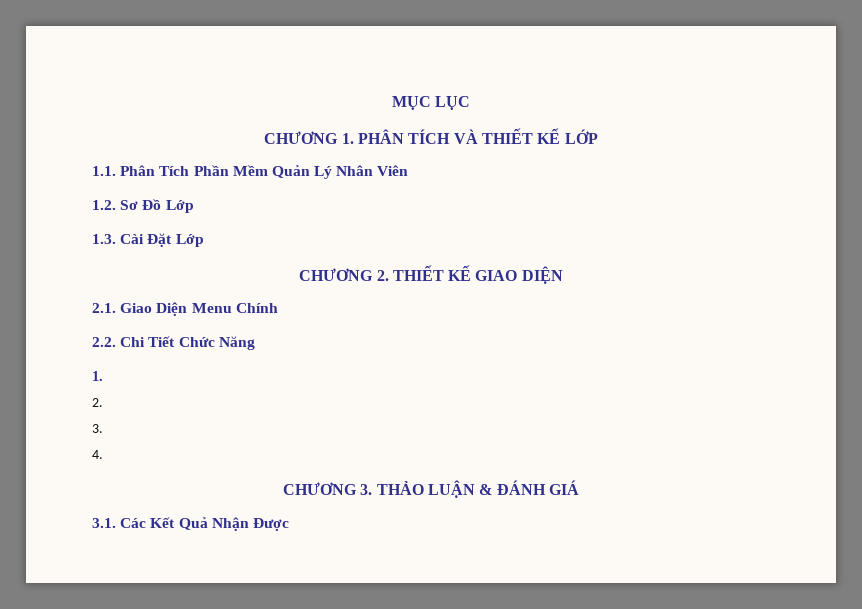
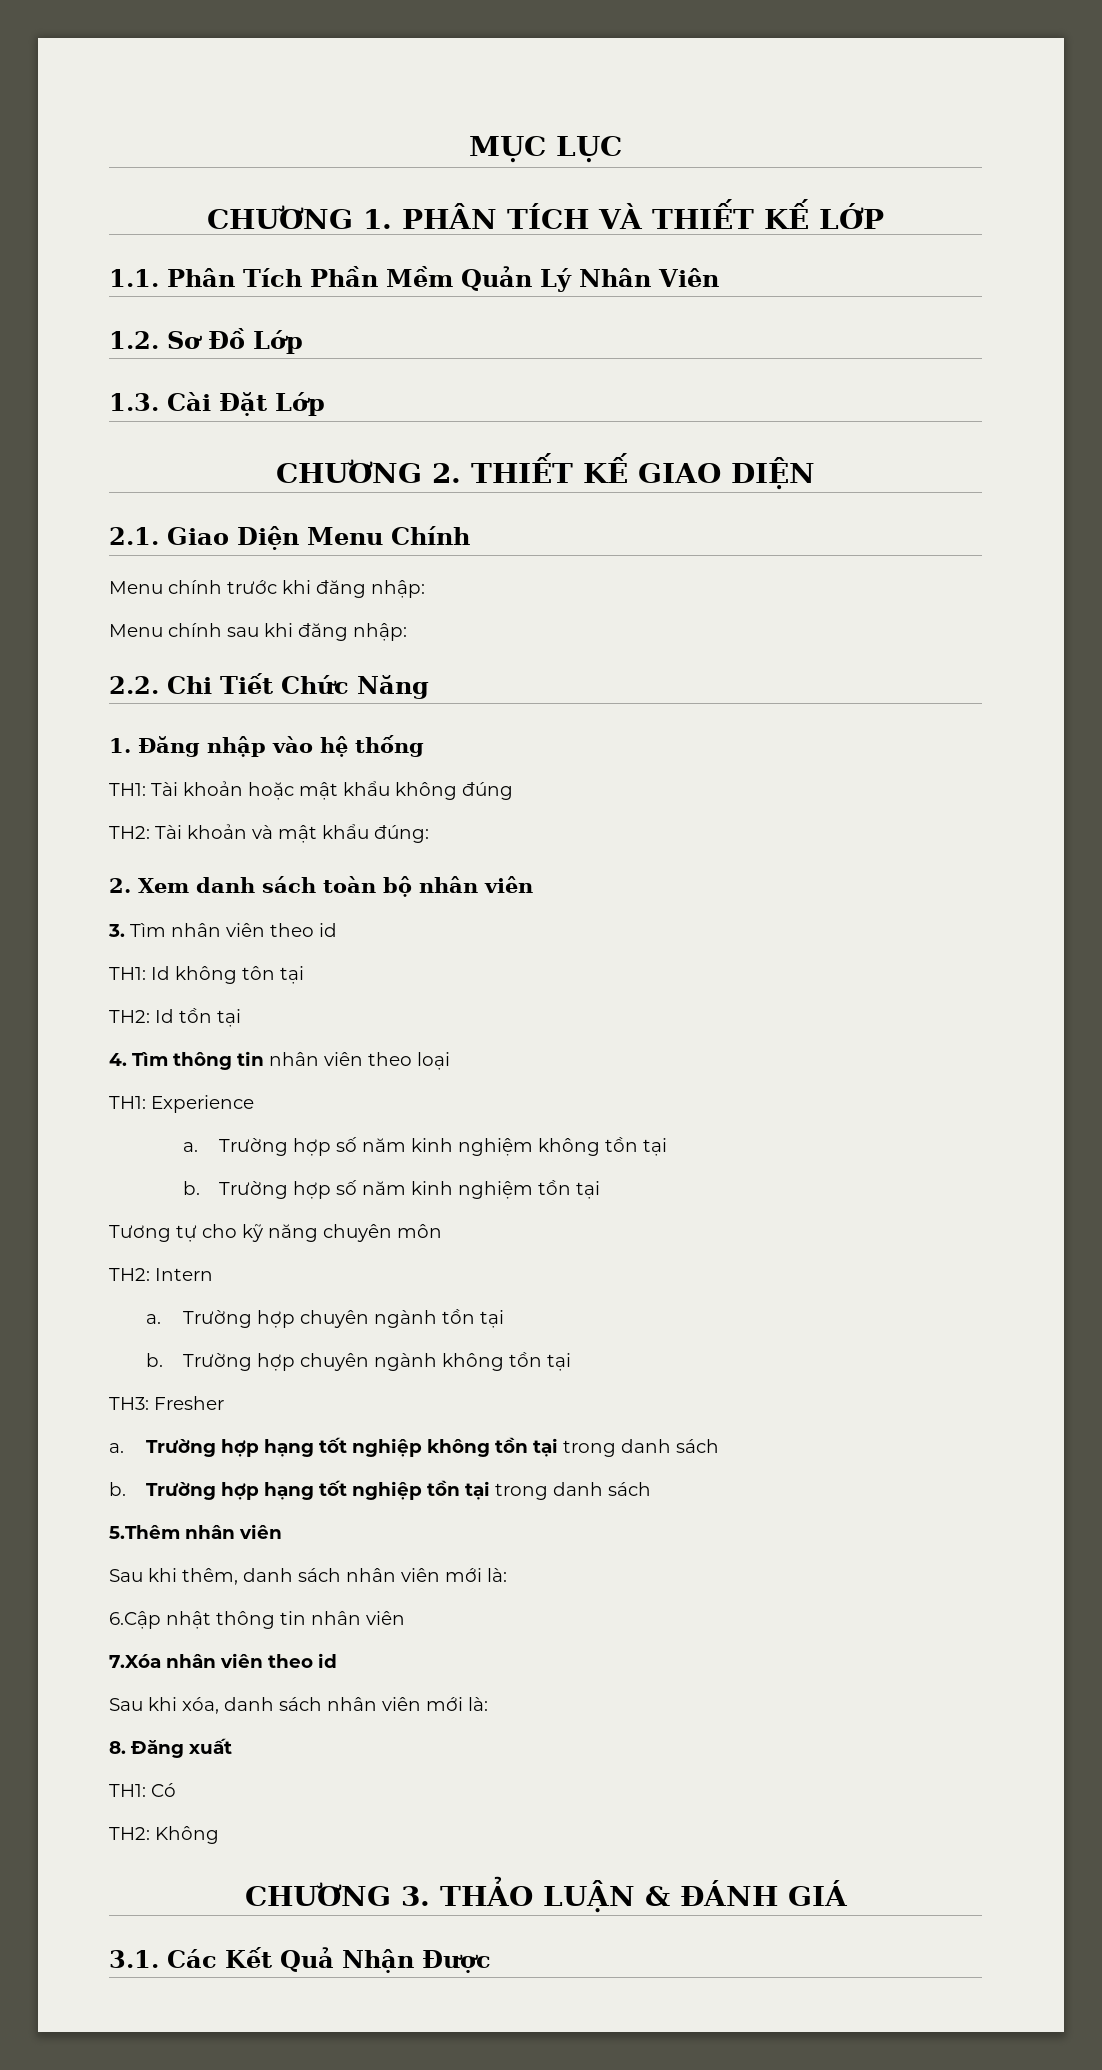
(278, 308) none -> [109,580,425,598] [109,623,407,641] // Menu chính trước khi đăng nhập: // Menu chính sau khi đăng nhập:
[92,398,103,407] [92,424,103,433] [92,450,103,459] // 2. // 3. // 4. -> [138,735,424,757] [109,781,513,800] [109,824,429,843] [109,876,533,897] [108,923,337,937] [109,966,304,984] [109,1008,241,1027] [109,1051,450,1070] [109,1095,254,1113] [182,1137,668,1156] [182,1180,601,1199] [109,1224,442,1242] [109,1268,213,1281] [145,1309,504,1328] [145,1352,571,1371] [109,1396,224,1410] [109,1437,719,1457] [109,1480,651,1500] [109,1524,282,1539] [109,1568,507,1585] [109,1611,405,1629] [109,1653,337,1668] [109,1697,488,1714] [109,1738,232,1758] [109,1783,176,1797] [109,1826,219,1844] Đăng nhập vào hệ thống // TH1: Tài khoản hoặc mật khẩu không đúng // TH2: Tài khoản và mật khẩu đúng: // 2. Xem danh sách toàn bộ nhân viên // 3. Tìm nhân viên theo id // TH1: Id không tôn tại // TH2: Id tồn tại // 4. Tìm thông tin nhân viên theo loại // TH1: Experience // a. Trường hợp số năm kinh nghiệm không tồn tại // b. Trường hợp số năm kinh nghiệm tồn tại // Tương tự cho kỹ năng chuyên môn // TH2: Intern // a. Trường hợp chuyên ngành tồn tại // b. Trường hợp chuyên ngành không tồn tại // TH3: Fresher // a. Trường hợp hạng tốt nghiệp không tồn tại trong danh sách // b. Trường hợp hạng tốt nghiệp tồn tại trong danh sách // 5.Thêm nhân viên // Sau khi thêm, danh sách nhân viên mới là: // 6.Cập nhật thông tin nhân viên // 7.Xóa nhân viên theo id // Sau khi xóa, danh sách nhân viên mới là: // 8. Đăng xuất // TH1: Có // TH2: Không

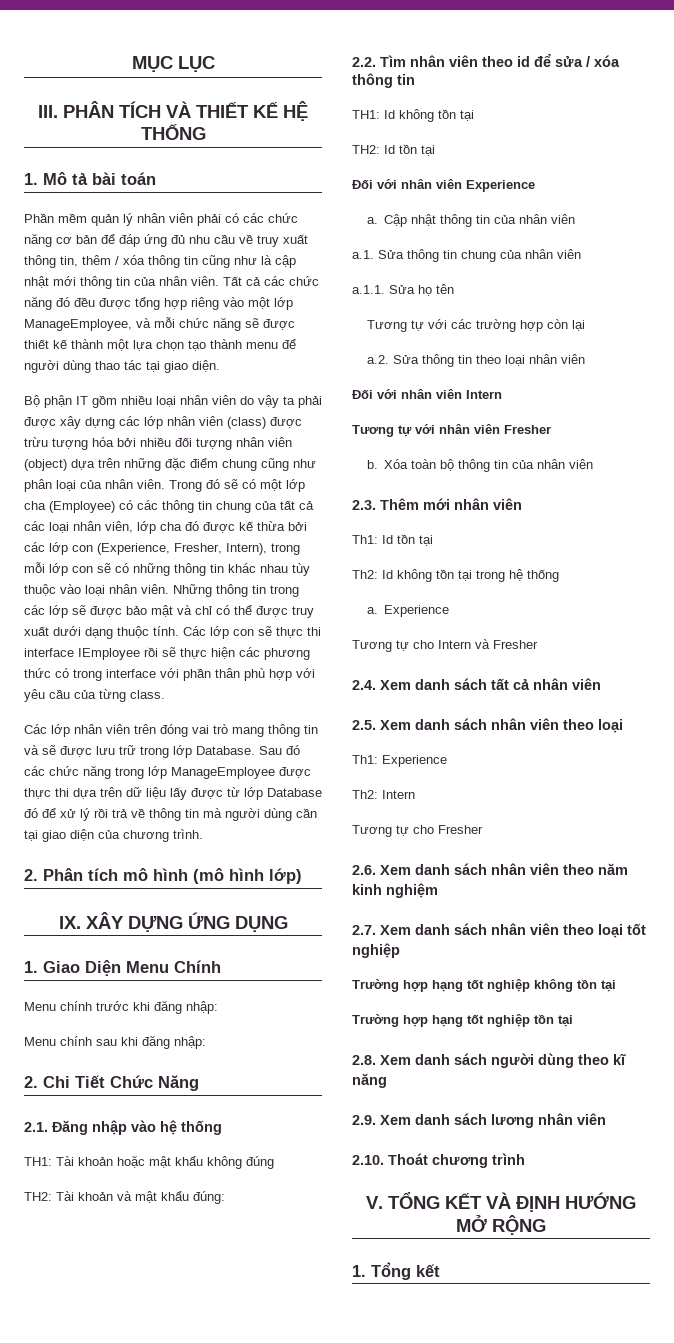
[206,205,392,229] CHƯƠNG 1. -> [38,105,58,118] III.
[819,203,885,229] [109,266,719,292] [109,328,303,354] [109,392,325,417] [276,453,815,490] [109,527,159,545] LỚP // 1.1. Phân Tích Phần Mềm Quản Lý Nhân Viên // 1.2. Sơ Đồ Lớp // 1.3. Cài Đặt Lớp // CHƯƠNG 2. THIẾT KẾ GIAO DIỆN // 2.1. -> [283,101,308,121] [140,124,206,140] [24,172,156,185] [24,213,298,226] [24,233,308,247] [24,255,296,268] [24,276,319,289] [24,296,293,310] [24,317,295,331] [24,339,296,351] [24,360,220,373] [24,395,322,408] [24,416,302,429] [24,437,292,450] [24,457,316,471] [24,479,305,492] [24,500,314,513] [24,521,307,534] [24,542,300,555] [24,562,310,576] [24,584,299,597] [24,605,314,618] [24,626,321,639] [24,647,310,660] [24,668,315,681] [24,689,165,702] [24,724,318,737] [24,745,300,758] [24,765,311,779] [24,787,322,800] [24,808,317,821] [24,829,203,842] [24,868,302,884] [58,912,288,932] [24,961,38,973] HỆ THỐNG // 1. Mô tả bài toán // Phần mềm quản lý nhân viên phải có các chức năng cơ bản để đáp ứng đủ nhu cầu về truy xuất thông tin, thêm / xóa thông tin cũng như là cập nhật mới thông tin của nhân viên. Tất cả các chức năng đó đều được tổng hợp riêng vào một lớp ManageEmployee, và mỗi chức năng sẽ được thiết kế thành một lựa chọn tạo thành menu để người dùng thao tác tại giao diện. // Bộ phận IT gồm nhiều loại nhân viên do vậy ta phải được xây dựng các lớp nhân viên (class) được trừu tượng hóa bởi nhiều đối tượng nhân viên (object) dựa trên những đặc điểm chung cũng như phân loại của nhân viên. Trong đó sẽ có một lớp cha (Employee) có các thông tin chung của tất cả các loại nhân viên, lớp cha đó được kế thừa bởi các lớp con (Experience, Fresher, Intern), trong mỗi lớp con sẽ có những thông tin khác nhau tùy thuộc vào loại nhân viên. Những thông tin trong các lớp sẽ được bảo mật và chỉ có thể được truy xuất dưới dạng thuộc tính. Các lớp con sẽ thực thi interface IEmployee rồi sẽ thực hiện các phương thức có trong interface với phần thân phù hợp với yêu cầu của từng class. // Các lớp nhân viên trên đóng vai trò mang thông tin và sẽ được lưu trữ trong lớp Database. Sau đó các chức năng trong lớp ManageEmployee được thực thi dựa trên dữ liệu lấy được từ lớp Database đó để xử lý rồi trả về thông tin mà người dùng cần tại giao diện của chương trình. // 2. Phân tích mô hình (mô hình lớp) // IX. XÂY DỰNG ỨNG DỤNG // 1.
[109,676,159,694] 2.2. -> [24,1076,38,1088] 2.
[109,738,131,753] 1. -> [24,1122,48,1132] 2.1.
[109,876,533,897] [108,924,125,937] 2. Xem danh sách toàn bộ nhân viên // 3. -> [352,57,376,67] 2.2.
(337, 930) none -> [534,53,620,67] [352,73,415,88] để sửa / xóa thông tin
[242,966,275,980] tôn -> [438,109,456,119] tồn
[109,1051,264,1070] 4. Tìm thông tin -> [352,179,535,192] [366,214,576,227] [352,249,581,262] [352,284,454,296] [366,319,585,332] [366,354,585,367] [352,389,502,399] [352,424,551,437] [366,459,594,472] [352,498,522,510] [352,534,433,546] [352,569,559,582] [366,605,450,617] [352,639,538,652] [352,678,601,690] [352,718,487,730] Đối với nhân viên Experience // a. Cập nhật thông tin của nhân viên // a.1. Sửa thông tin chung của nhân viên // a.1.1. Sửa họ tên // Tương tự với các trường hợp còn lại // a.2. Sửa thông tin theo loại nhân viên // Đối với nhân viên Intern // Tương tự với nhân viên Fresher // b. Xóa toàn bộ thông tin của nhân viên // 2.3. Thêm mới nhân viên // Th1: Id tồn tại // Th2: Id không tồn tại trong hệ thống // a. Experience // Tương tự cho Intern và Fresher // 2.4. Xem danh sách tất cả nhân viên // 2.5. Xem danh sách
[109,1095,254,1113] [182,1137,668,1156] [182,1180,601,1199] [109,1224,442,1242] [109,1268,213,1281] [145,1309,504,1328] [145,1352,571,1371] [109,1396,224,1410] [109,1443,124,1453] TH1: Experience // a. Trường hợp số năm kinh nghiệm không tồn tại // b. Trường hợp số năm kinh nghiệm tồn tại // Tương tự cho kỹ năng chuyên môn // TH2: Intern // a. Trường hợp chuyên ngành tồn tại // b. Trường hợp chuyên ngành không tồn tại // TH3: Fresher // a. -> [352,755,447,767] [352,790,415,799] [352,825,483,837] [352,863,628,875] [352,883,438,898] [352,923,646,938] [352,943,400,958] Th1: Experience // Th2: Intern // Tương tự cho Fresher // 2.6. Xem danh sách nhân viên theo năm kinh nghiệm // 2.7. Xem danh sách nhân viên theo loại tốt nghiệp //
[562,1439,719,1457] [109,1482,126,1496] trong danh sách // b. -> (616, 986) //
[494,1482,651,1500] [109,1524,282,1539] [109,1568,507,1585] [109,1611,405,1629] [109,1653,337,1668] [109,1697,488,1714] [109,1738,232,1758] [109,1783,176,1797] [109,1826,219,1844] [244,1876,848,1913] [109,1947,491,1974] trong danh sách // 5.Thêm nhân viên // Sau khi thêm, danh sách nhân viên mới là: // 6.Cập nhật thông tin nhân viên // 7.Xóa nhân viên theo id // Sau khi xóa, danh sách nhân viên mới là: // 8. Đăng xuất // TH1: Có // TH2: Không // CHƯƠNG 3. THẢO LUẬN & ĐÁNH GIÁ // 3.1. Các Kết Quả Nhận Được -> [352,1053,626,1068] [352,1073,387,1088] [352,1113,606,1128] [352,1153,525,1168] [366,1192,636,1212] [456,1215,546,1235] [352,1262,440,1280] // 2.8. Xem danh sách người dùng theo kĩ năng // 2.9. Xem danh sách lương nhân viên // 2.10. Thoát chương trình // V. TỔNG KẾT VÀ ĐỊNH HƯỚNG MỞ RỘNG // 1. Tổng kết

